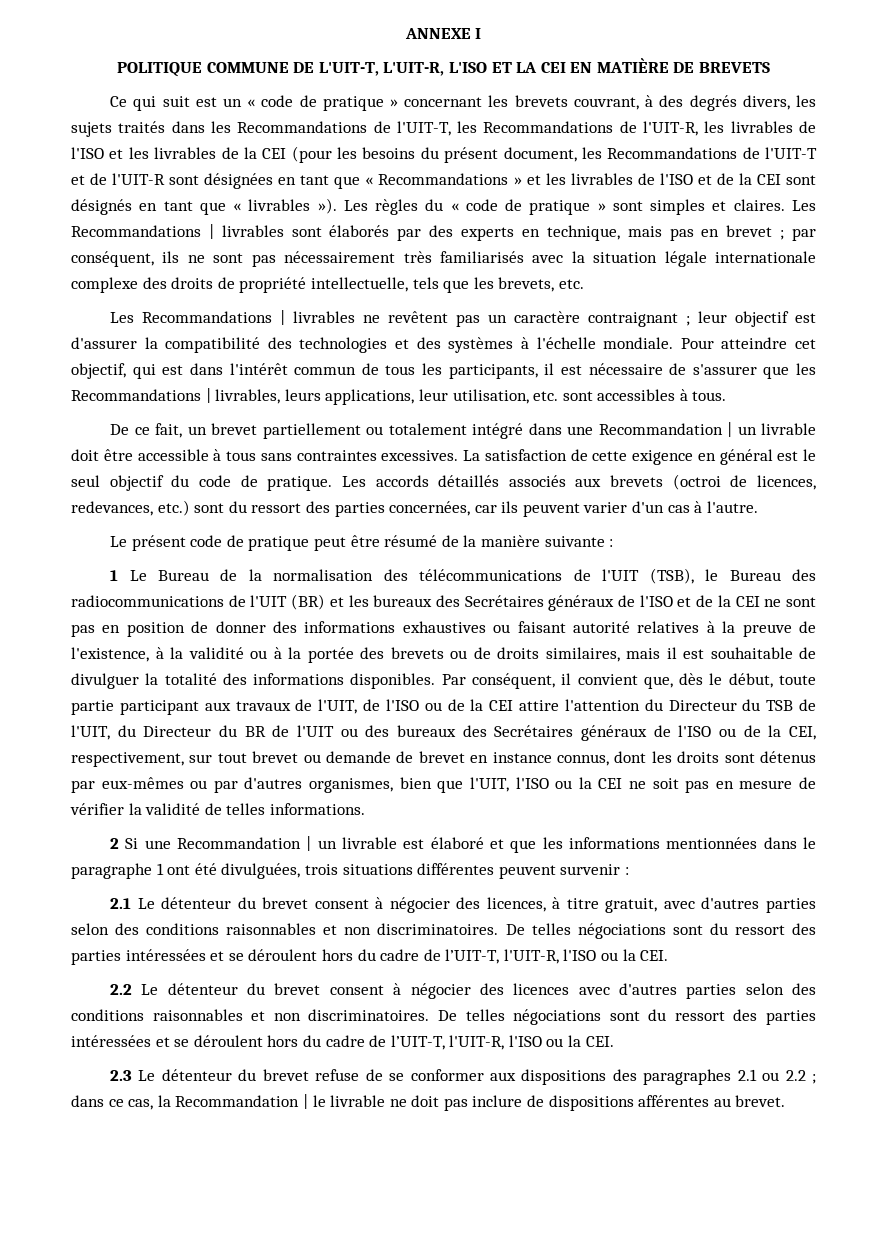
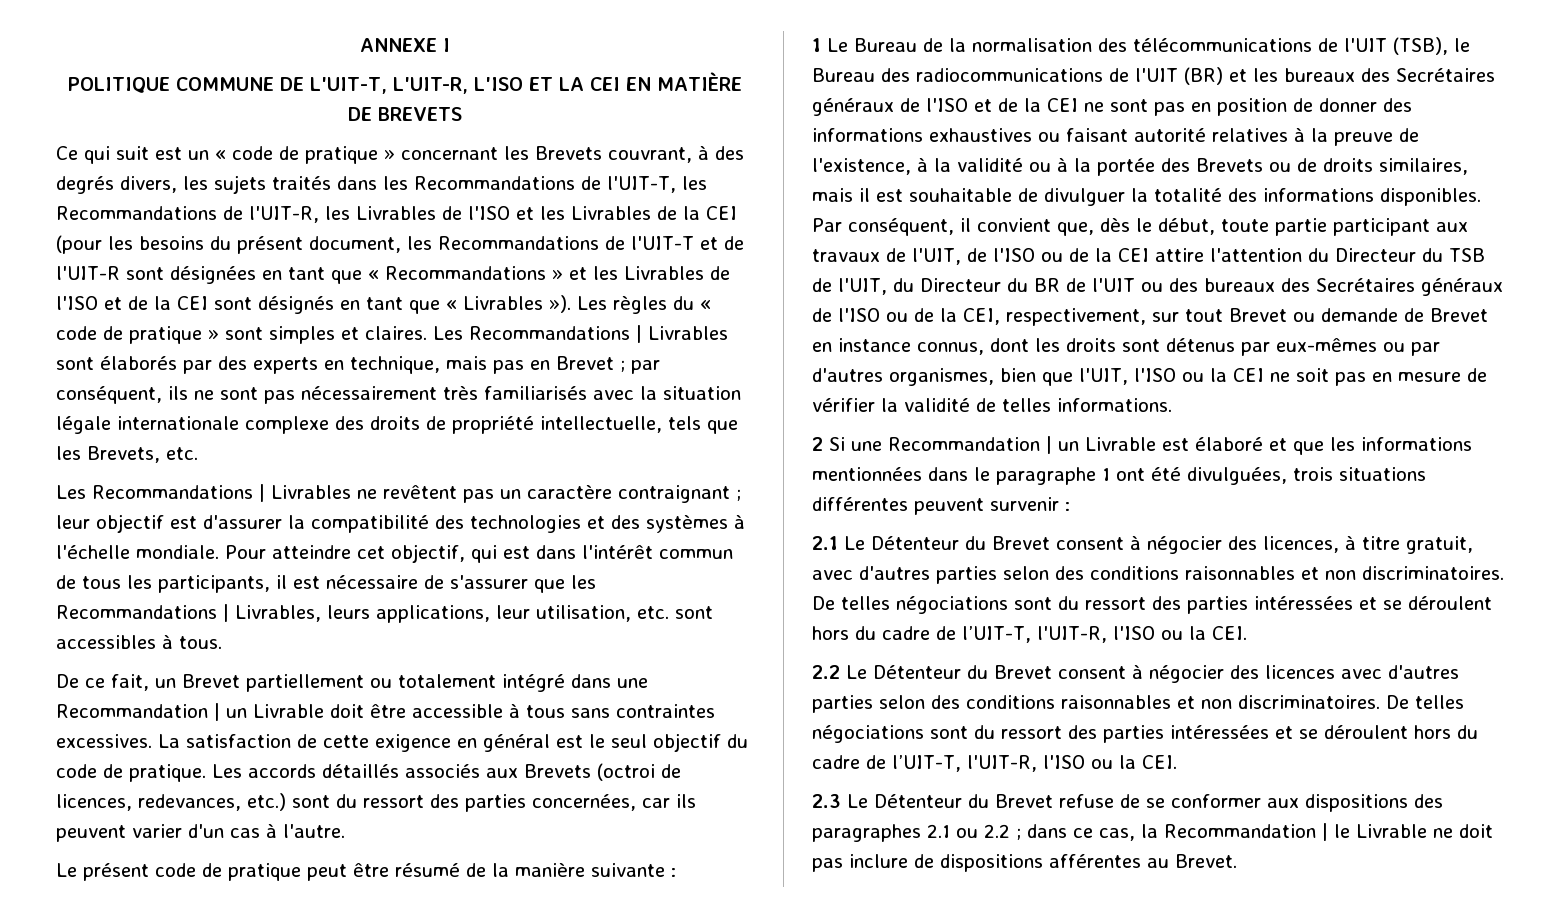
[514,95,568,107] brevets -> [535,146,602,160] Brevets
[730,121,793,133] livrables -> [355,206,436,220] Livrables
[154,147,217,159] livrables -> [570,206,651,220] Livrables
[570,173,633,185] livrables -> [623,266,704,280] Livrables
[248,199,311,211] livrables -> [463,296,543,310] Livrables
[221,225,284,237] livrables -> [648,326,728,340] Livrables
[726,225,773,237] brevet -> [556,356,614,370] Brevet
[498,277,555,292] brevets, -> [87,446,160,463] Brevets,
[293,311,356,323] livrables -> [271,485,351,499] Livrables
[215,389,281,404] livrables, -> [235,605,321,622] Livrables,
[211,423,258,435] brevet -> [182,674,240,688] Brevet
[761,423,817,435] livrable -> [253,704,324,718] Livrable
[610,475,664,487] brevets -> [524,764,591,778] Brevets
[390,647,444,659] brevets -> [1196,158,1263,172] Brevets
[252,751,299,763] brevet -> [1229,308,1287,322] Brevet
[418,751,465,763] brevet -> [1430,308,1488,322] Brevet
[342,837,398,849] livrable -> [1085,437,1156,451] Livrable
[161,897,309,909] détenteur du brevet -> [871,536,1050,550] Détenteur du Brevet
[167,983,321,995] détenteur du brevet -> [873,665,1052,679] Détenteur du Brevet
[161,1069,309,1081] détenteur du brevet -> [874,794,1053,808] Détenteur du Brevet
[330,1095,386,1107] livrable -> [1356,824,1427,838] Livrable
[735,1095,786,1107] brevet. -> [1175,854,1237,868] Brevet.

